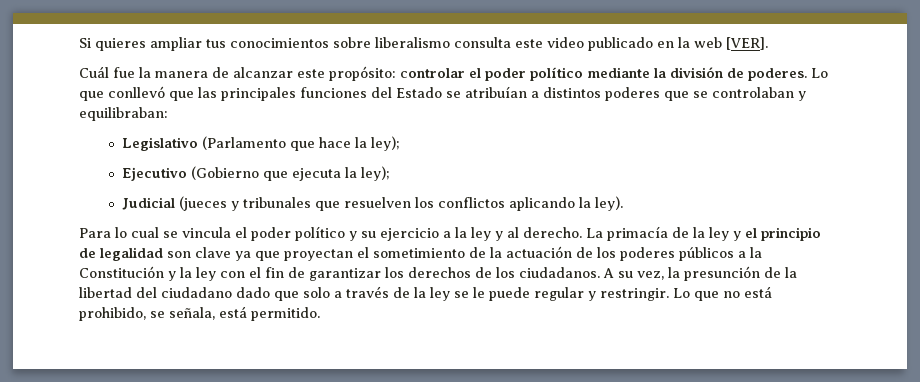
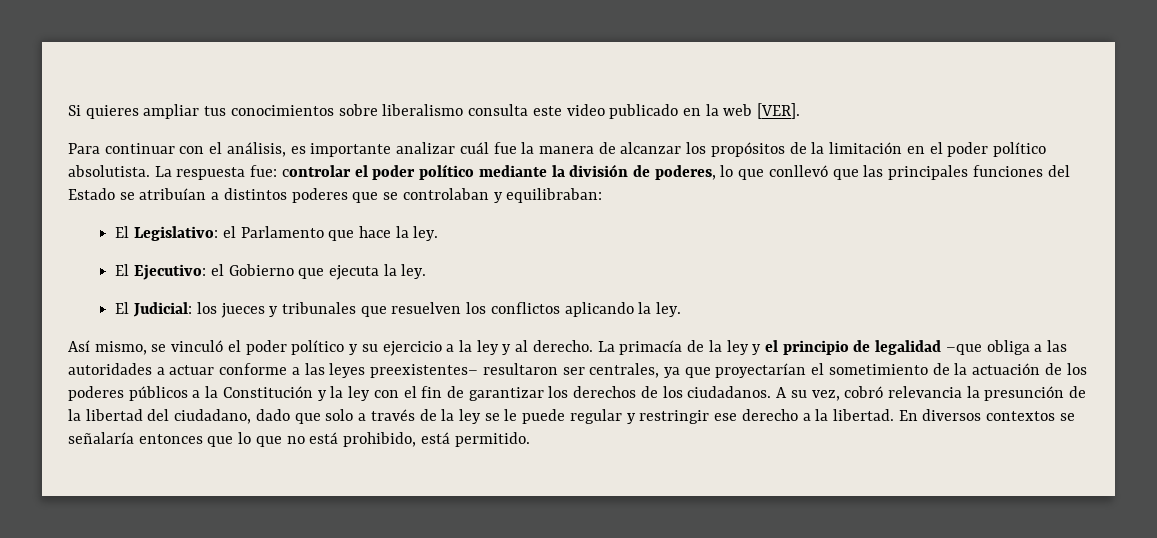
[79,66,109,78] Cuál -> [68,142,489,157] Para continuar con el análisis, es importante analizar cuál
[297,66,396,81] este propósito: -> [686,142,1046,157] [68,165,278,180] los propósitos de la limitación en el poder político absolutista. La respuesta fue:
[748,68,828,81] poderes. Lo -> [654,165,734,180] poderes, lo
[121,136,400,151] [121,166,390,181] [121,196,227,211] Legislativo (Parlamento que hace la ley); // Ejecutivo (Gobierno que ejecuta la ley); // Judicial (jueces -> [115,226,439,241] [115,264,427,280] [115,302,265,318] El Legislativo: el Parlamento que hace la ley. // El Ejecutivo: el Gobierno que ejecuta la ley. // El Judicial: los jueces
[594,196,623,211] [79,227,231,238] ley). // Para lo cual se vincula -> [656,302,682,317] [68,340,224,355] ley. // Así mismo, se vinculó
[167,247,231,258] son clave -> [945,340,1068,355] [68,363,660,378] –que obliga a las autoridades a actuar conforme a las leyes preexistentes– resultaron ser centrales,
[284,249,353,261] proyectan -> [715,363,807,378] proyectarían
(664, 275) none -> [844,386,962,398] cobró relevancia
[161,287,232,298] ciudadano -> [174,409,252,424] ciudadano,
[600,288,690,301] restringir. Lo -> [639,409,1075,424] [68,432,252,447] restringir ese derecho a la libertad. En diversos contextos se señalaría entonces que lo
[150,307,215,320] se señala, -> (417, 439) none

